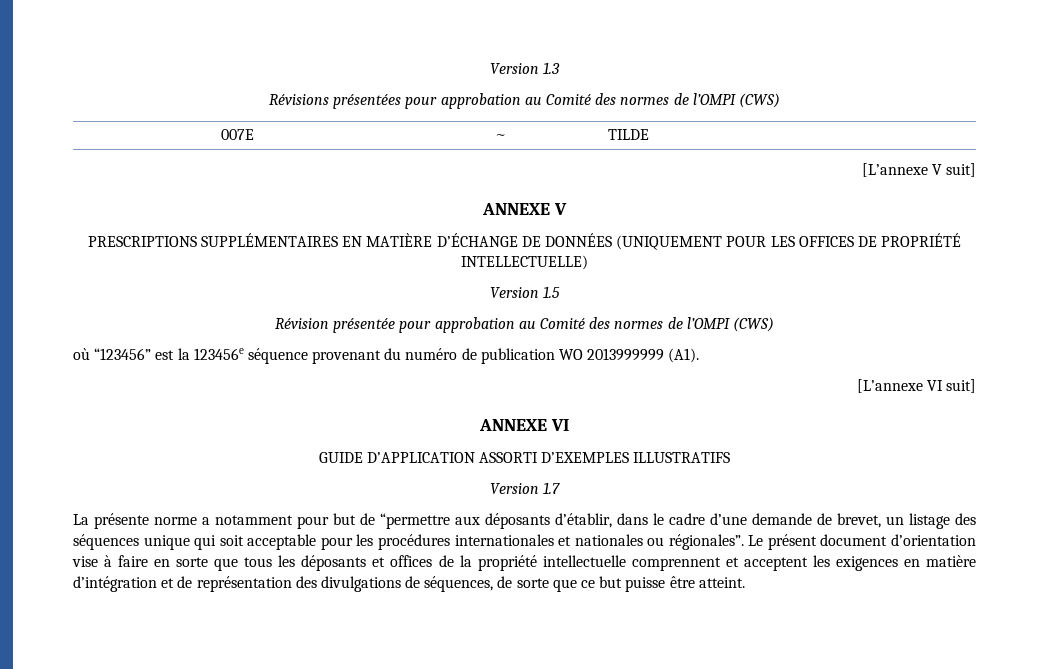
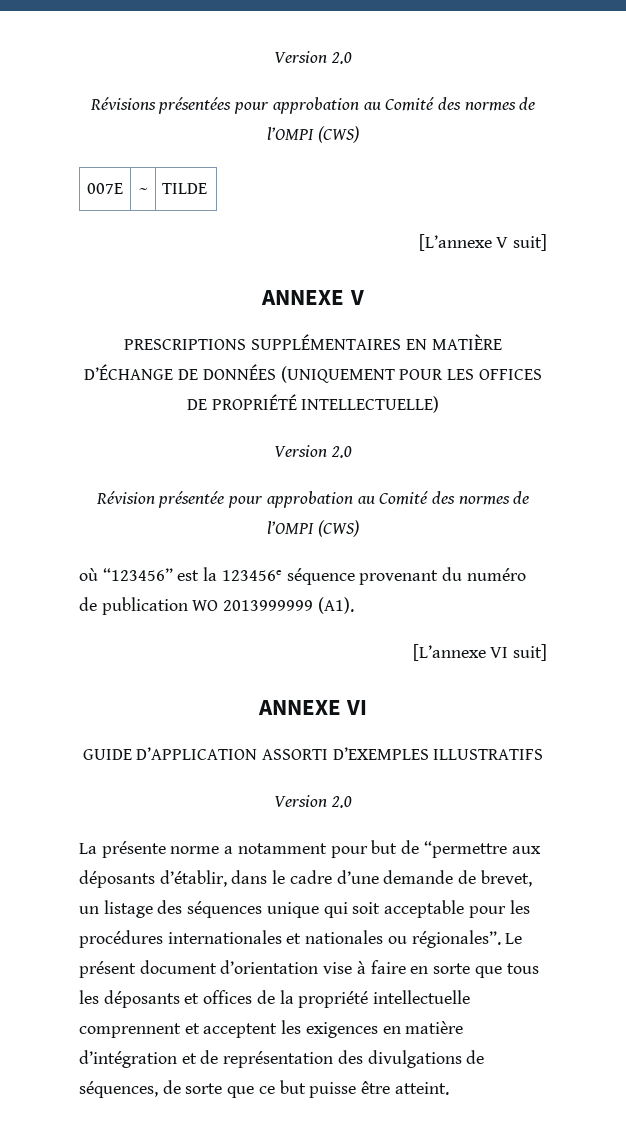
[489,62,561,74] Version 1.3 -> [274,51,352,64] Version 2.0
[543,286,561,298] 1.5 -> [330,446,352,458] 2.0
[543,482,561,494] 1.7 -> [330,796,352,808] 2.0

